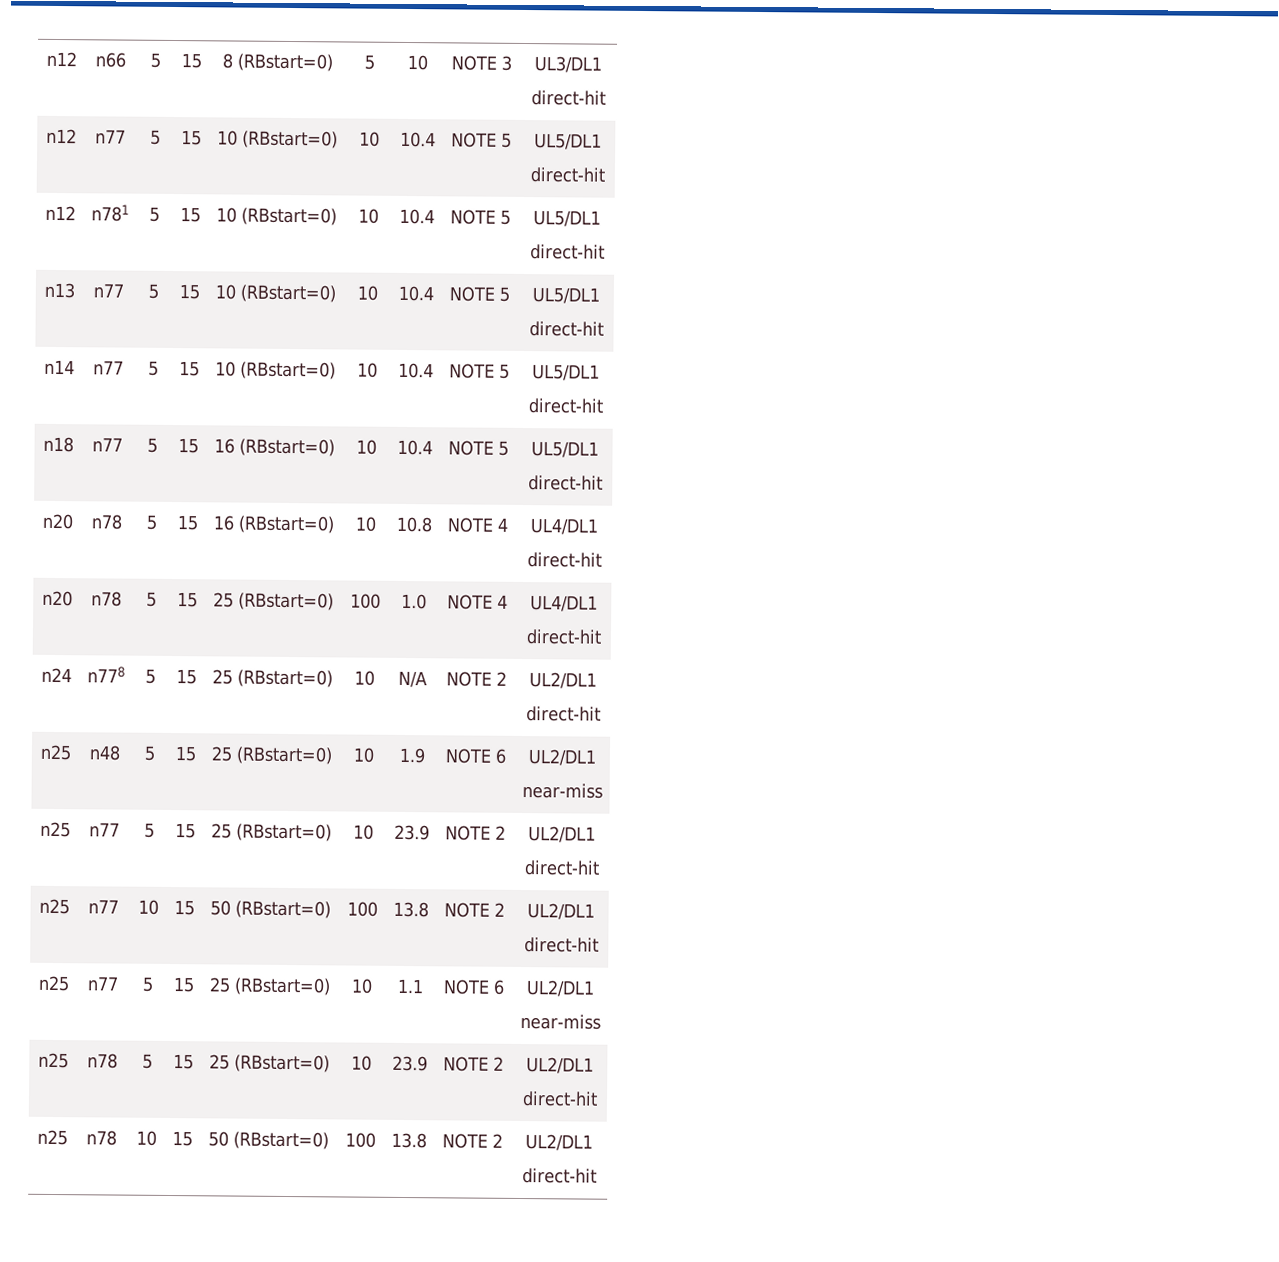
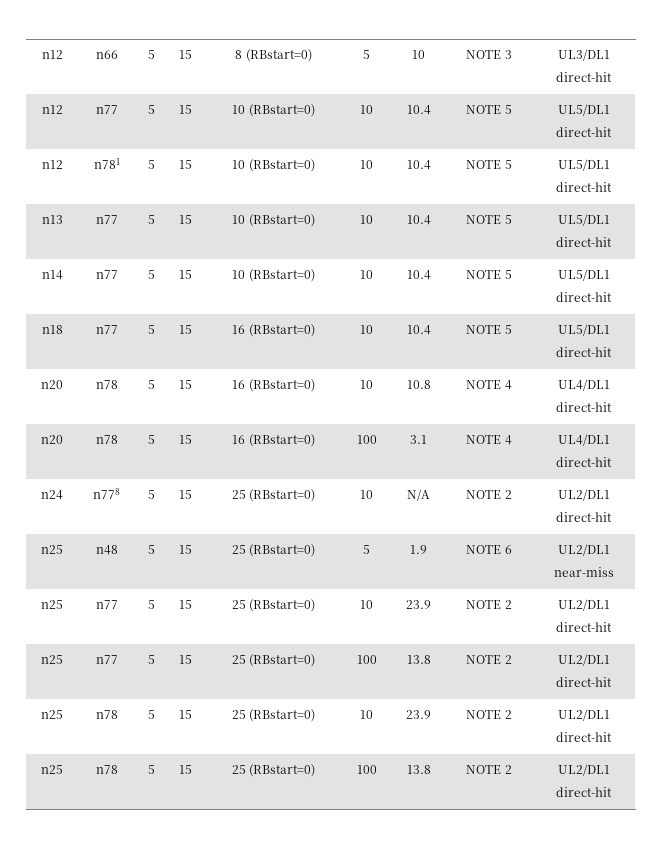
[213,592,334,611] [349,593,381,609] [400,593,427,610] 25 (RBstart=0) | 100 | 1.0 -> [232,434,315,447] [356,435,377,444] [410,435,427,444] 16 (RBstart=0) | 100 | 3.1
[352,747,374,763] 10 -> [363,545,370,554] 5
[137,899,159,915] [173,900,195,916] [210,900,331,919] [346,901,378,917] [392,901,429,918] [444,902,505,918] [527,903,595,920] [523,937,599,953] [37,975,70,992] [87,976,119,991] [141,976,154,992] [172,977,195,993] [209,977,331,996] [350,978,373,994] [396,978,424,994] [443,979,505,995] [526,980,595,997] [519,1013,601,1030] 10 | 15 | 50 (RBstart=0) | 100 | 13.8 | NOTE 2 | UL2/DL1 // direct-hit // n25 | n77 | 5 | 15 | 25 (RBstart=0) | 10 | 1.1 | NOTE 6 | UL2/DL1 // near-miss -> [147,655,155,664] [179,655,192,664] [231,654,316,667] [356,655,377,664] [406,655,431,664] [466,655,512,664] [557,654,610,666] [556,677,612,687] 5 | 15 | 25 (RBstart=0) | 100 | 13.8 | NOTE 2 | UL2/DL1 // direct-hit
[135,1130,157,1146] [171,1131,193,1147] [208,1131,229,1147] 10 | 15 | 50 -> [147,765,155,774] [179,765,192,774] [231,765,246,774] 5 | 15 | 25

